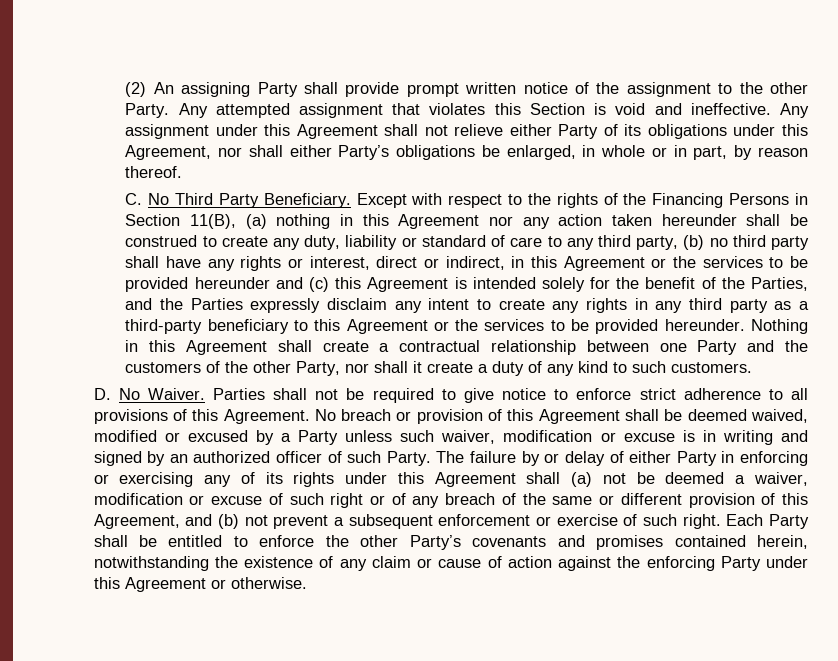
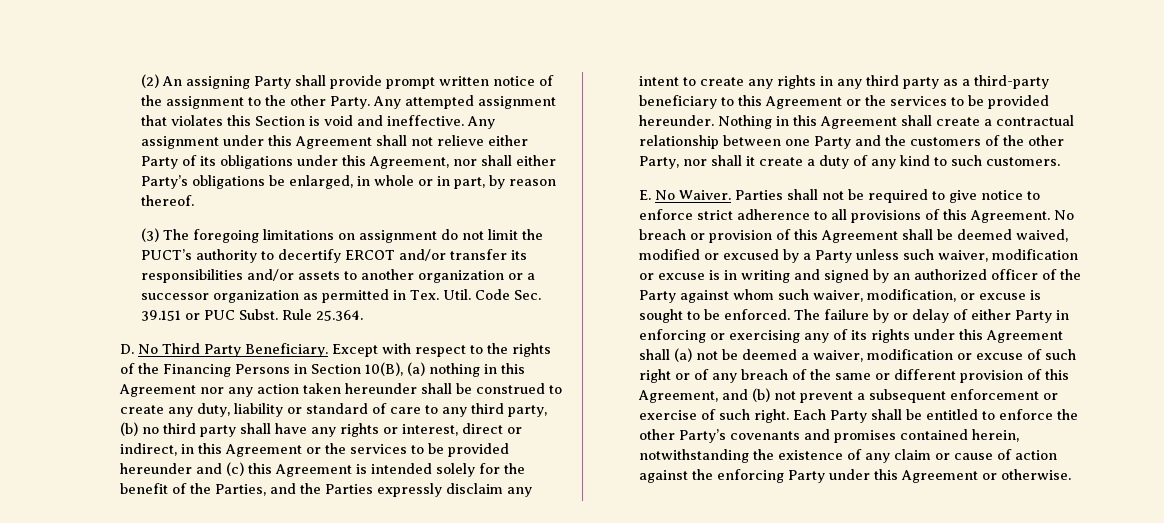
[125,193,143,205] C. -> [141,228,544,243] [141,249,528,263] [141,269,536,283] [141,289,542,303] [141,309,364,321] [120,344,135,354] (3) The foregoing limitations on assignment do not limit the PUCT’s authority to decertify ERCOT and/or transfer its responsibilities and/or assets to another organization or a successor organization as permitted in Tex. Util. Code Sec. 39.151 or PUC Subst. Rule 25.364. // D.
[190,214,237,229] 11(B), -> [365,362,404,376] 10(B),
[93,388,111,400] D. -> [639,190,652,200] E.
[347,451,431,466] such Party. -> [1060,269,1082,280] [639,289,1042,303] [639,309,791,323] the Party against whom such waiver, modification, or excuse is sought to be enforced.

